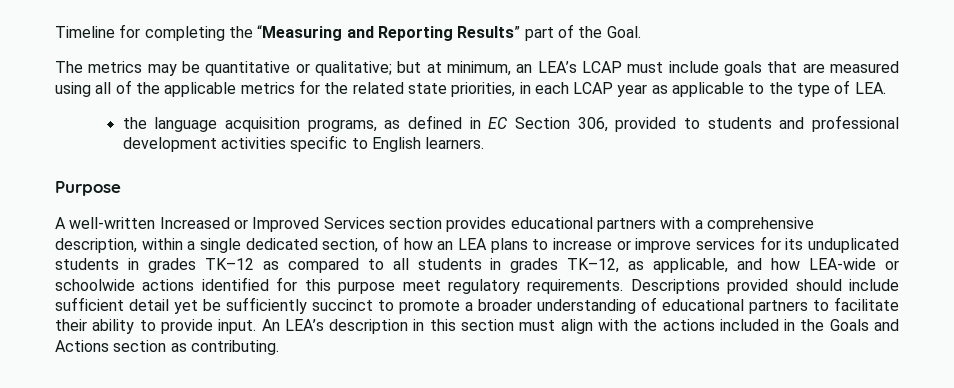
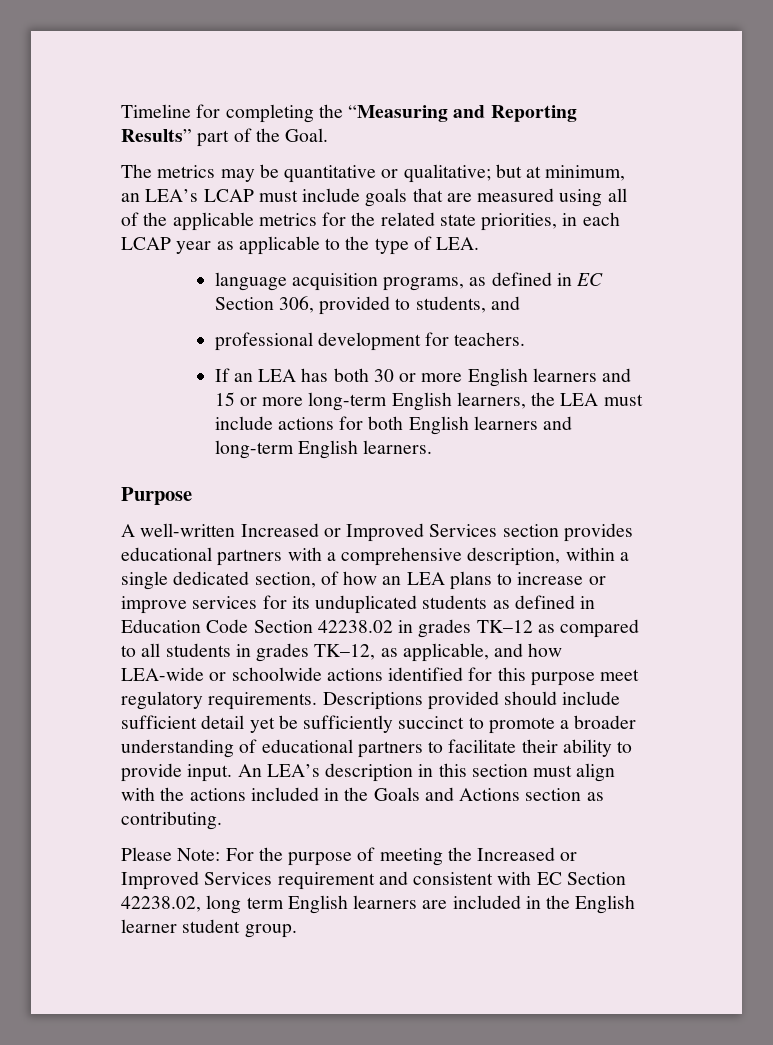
[122,117,147,129] the -> (480, 243) none
[707,117,805,129] students and -> [415,296,520,313] students, and //
[220,135,368,152] activities specific to -> [425,332,526,346] [214,368,632,387] [214,392,643,411] [214,416,573,435] [214,440,294,459] for teachers. // If an LEA has both 30 or more English learners and 15 or more long-term English learners, the LEA must include actions for both English learners and long-term
(119, 264) none -> [492,595,596,609] [121,619,393,633] as defined in Education Code Section 42238.02
(279, 347) none -> [121,847,578,866] [121,871,626,890] [121,895,636,914] [121,919,297,938] // Please Note: For the purpose of meeting the Increased or Improved Services requirement and consistent with EC Section 42238.02, long term English learners are included in the English learner student group.

